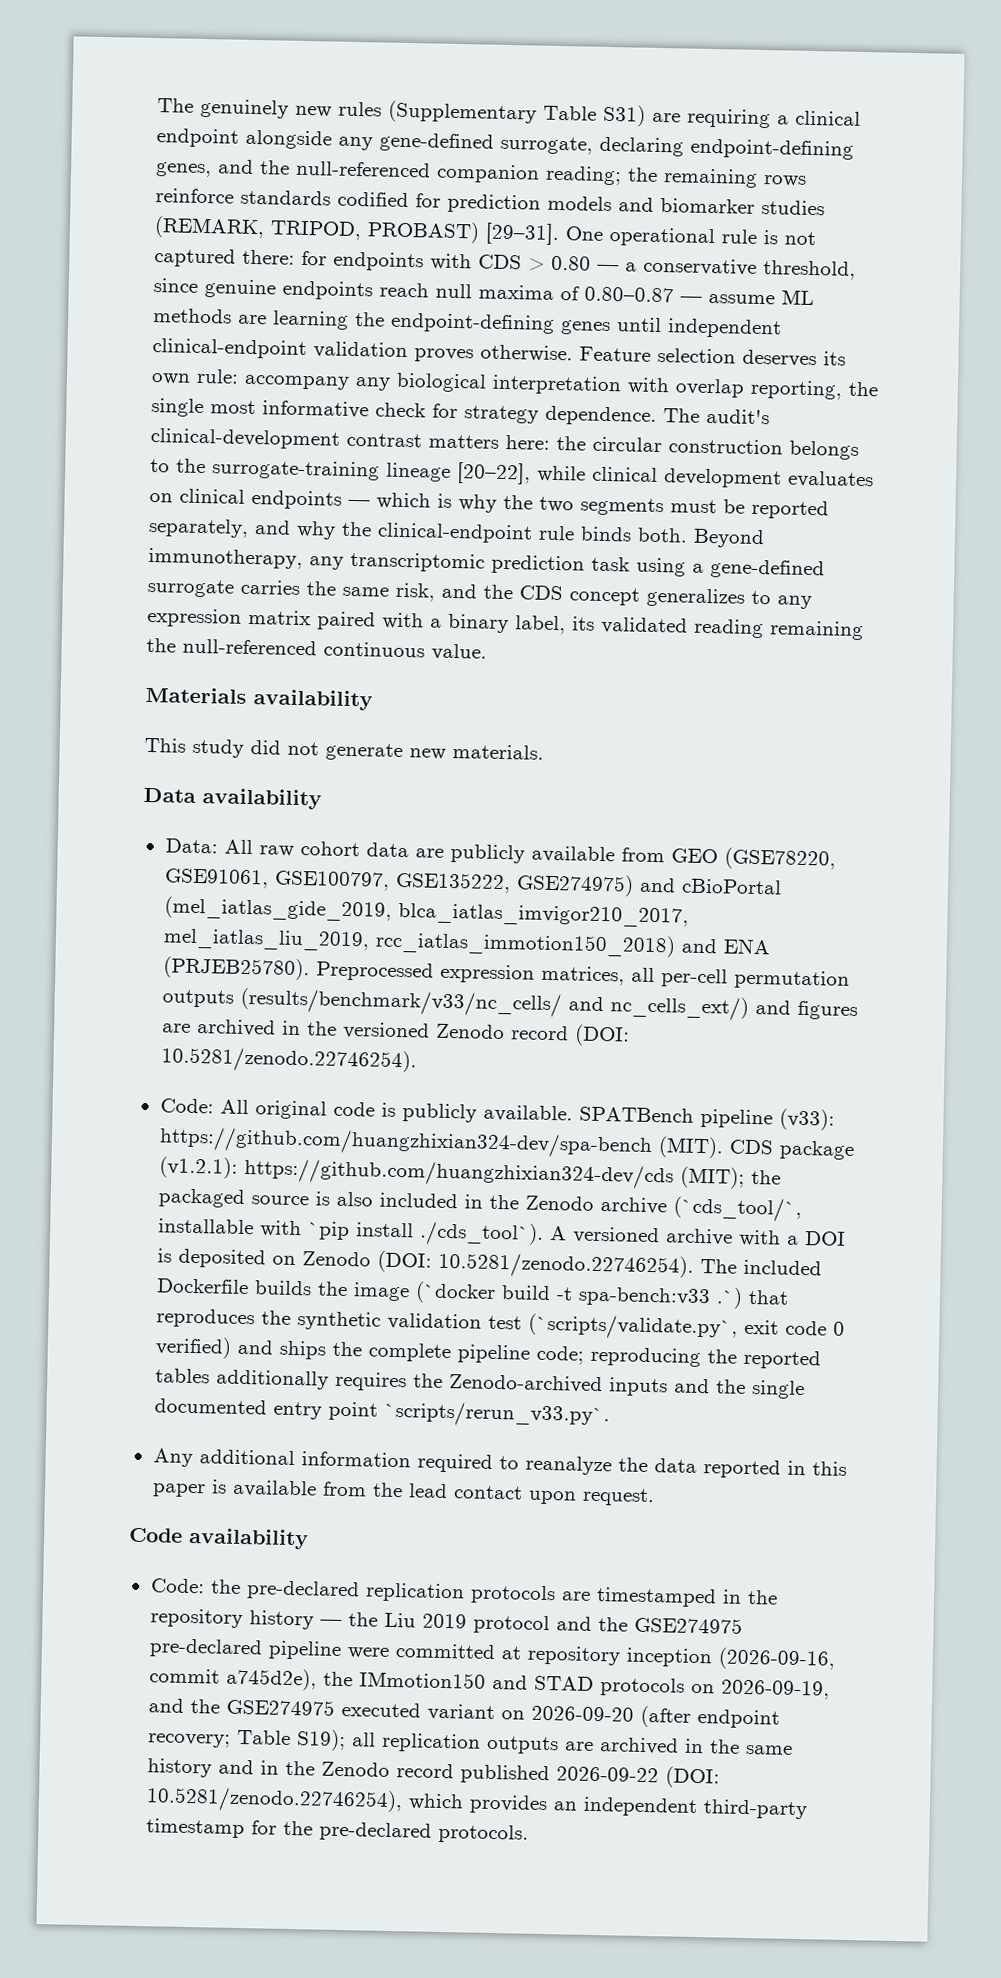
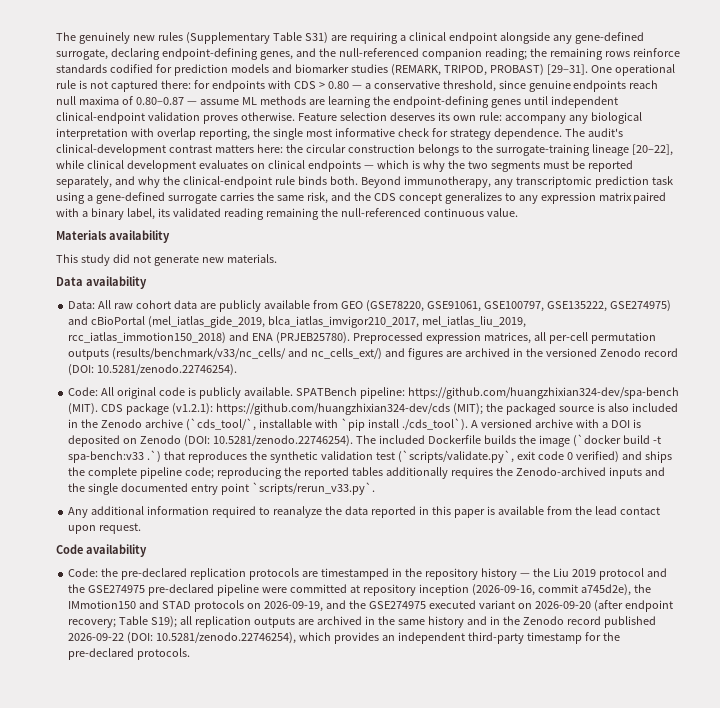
[699,1108,835,1131] pipeline (v33): -> [359,387,405,399] pipeline:

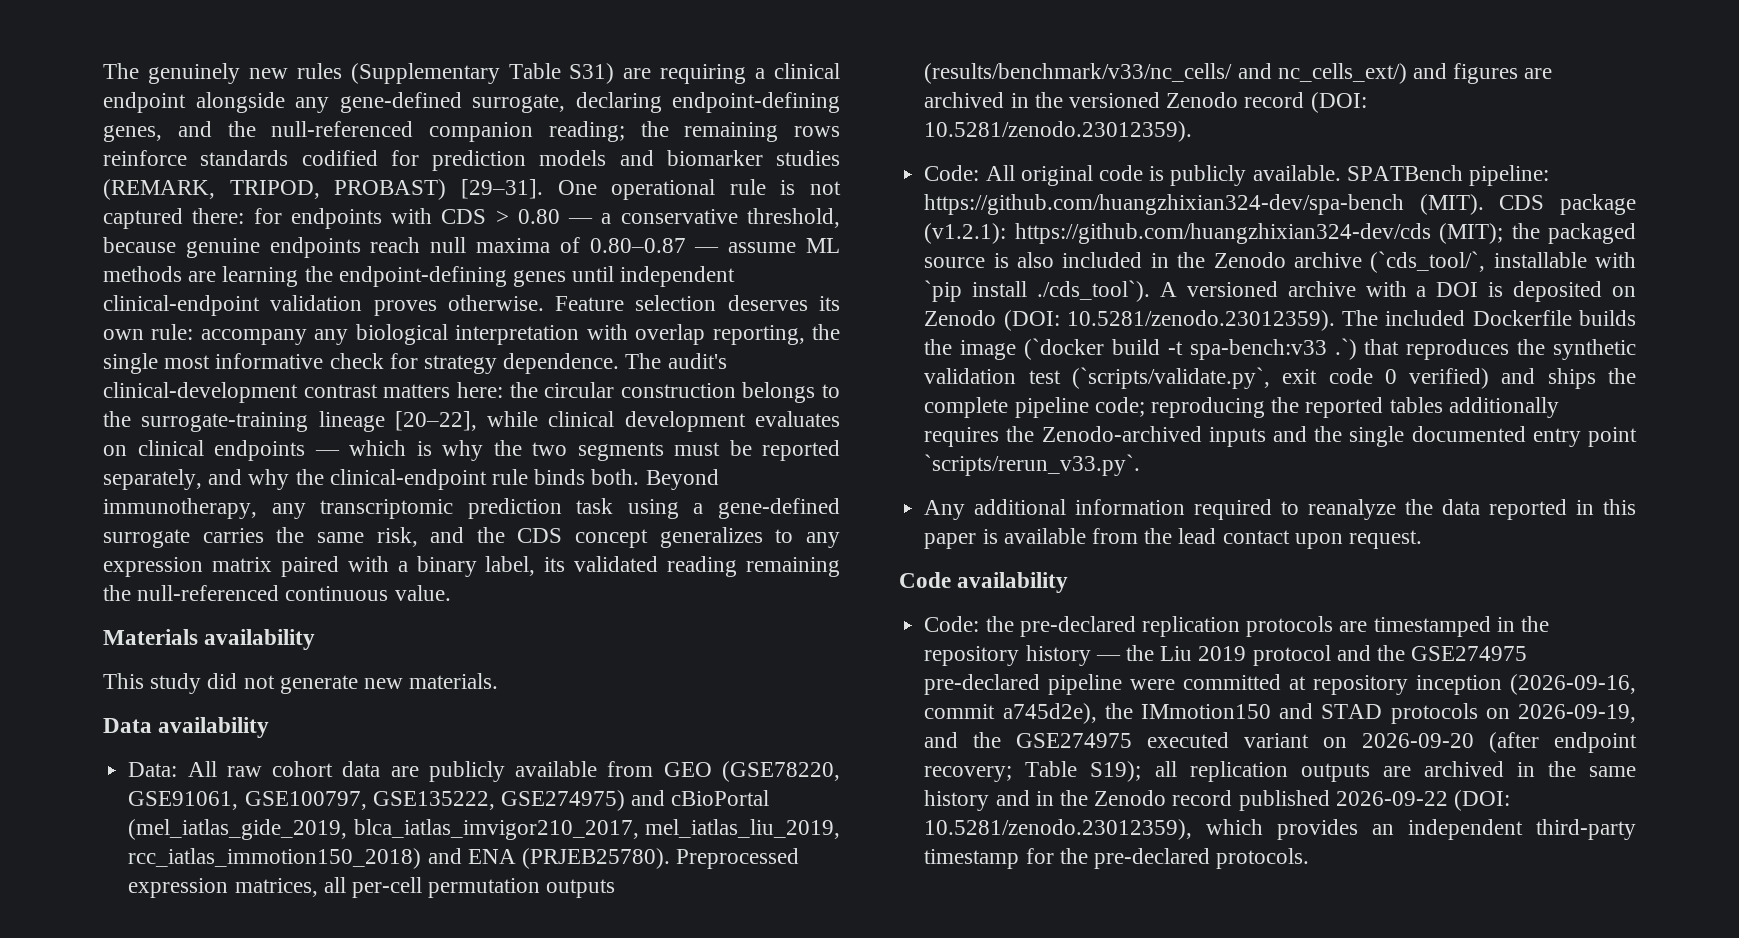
[498,80,526,89] since -> [103,237,176,253] because
[97,364,238,376] 10.5281/zenodo.22746254). -> [924,121,1193,142] 10.5281/zenodo.23012359).
[212,435,353,447] 10.5281/zenodo.22746254). -> [1066,310,1335,331] 10.5281/zenodo.23012359).
[156,632,297,644] 10.5281/zenodo.22746254), -> [924,819,1193,840] 10.5281/zenodo.23012359),

